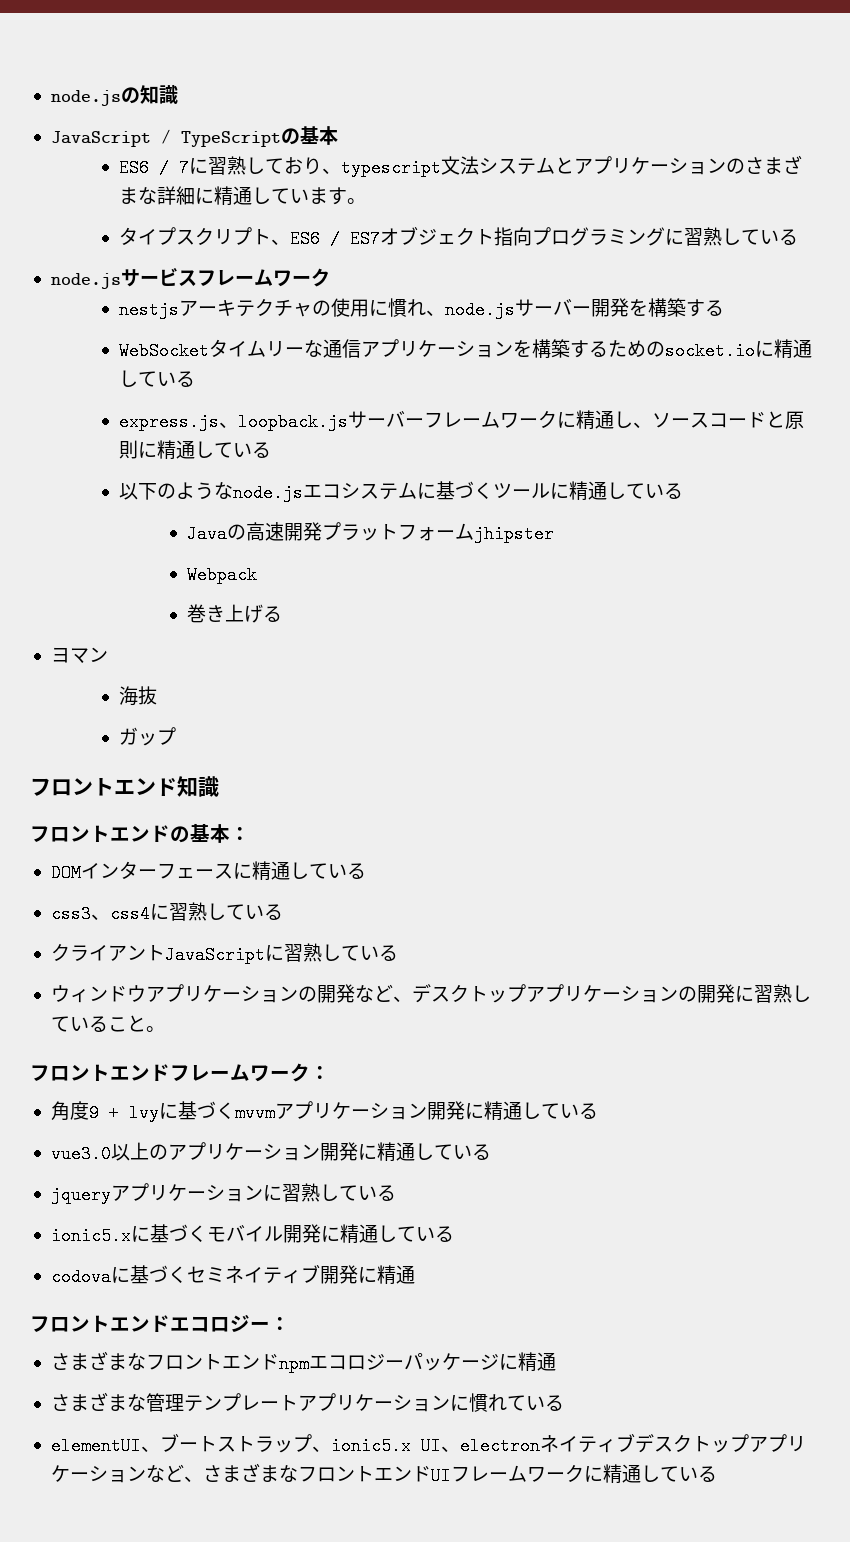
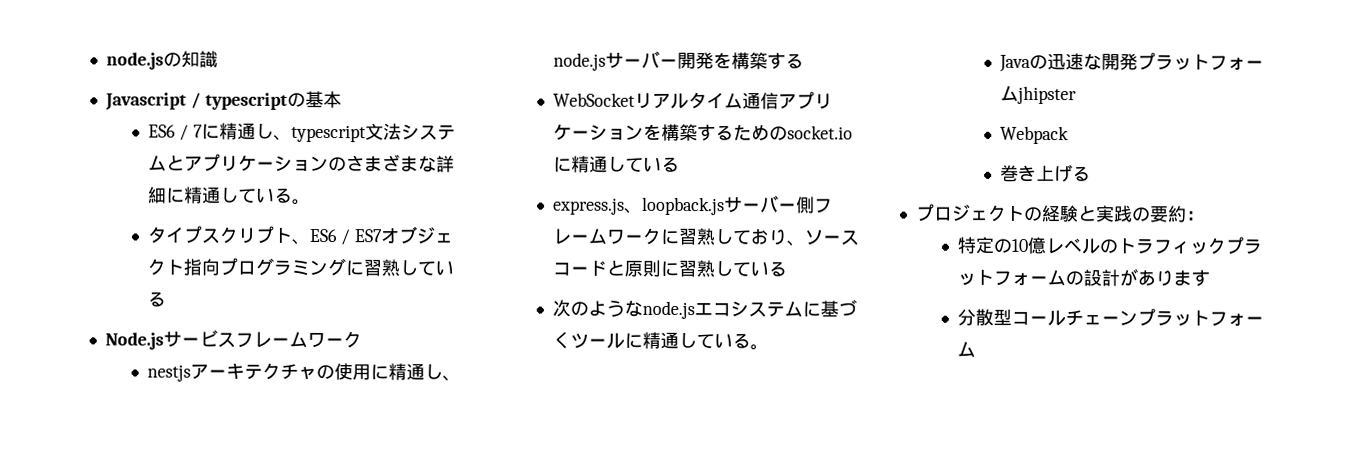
[50,129,281,147] JavaScript / TypeScript -> [104,92,288,111] Javascript / typescript
[207,156,322,175] 習熟しており -> [218,122,274,140] 精通し
[308,187,347,205] ます -> [273,187,293,203] る
[50,273,121,289] node.js -> [104,332,164,350] Node.js
[387,298,426,317] 慣れ -> [387,363,443,381] 精通し
[208,339,323,357] タイムリーな -> [633,92,743,110] リアルタイム
[423,410,633,429] フレームワークに精通し -> [795,196,833,214] [551,227,787,246] 側フレームワークに習熟しており
[156,440,271,459] [118,483,157,500] 精通している // 以下 -> [677,259,787,278] [551,299,571,317] 習熟している // 次
(683, 491) none -> [749,344,769,351] 。
[246,522,285,541] 高速 -> [1046,53,1102,71] 迅速な
[50,647,108,663] [118,686,157,706] [118,727,176,746] [30,776,219,797] [30,823,250,843] [50,861,366,882] [50,902,283,923] [50,943,398,964] [50,984,811,1003] [50,1015,165,1032] [30,1063,330,1082] [50,1101,598,1122] [50,1142,491,1163] [50,1183,396,1204] [50,1224,454,1245] [50,1264,415,1286] [30,1315,290,1332] [50,1351,556,1373] [50,1392,564,1412] [50,1433,806,1455] [50,1463,717,1485] ヨマン // 海抜 // ガップ // フロントエンド知識 // フロントエンドの基本： // DOMインターフェースに精通している // css3、css4に習熟している // クライアントJavaScriptに習熟している // ウィンドウアプリケーションの開発など、デスクトップアプリケーションの開発に習熟していること。 // フロントエンドフレームワーク： // 角度9 + lvyに基づくmvvmアプリケーション開発に精通している // vue3.0以上のアプリケーション開発に精通している // jqueryアプリケーションに習熟している // ionic5.xに基づくモバイル開発に精通している // codovaに基づくセミネイティブ開発に精通 // フロントエンドエコロジー： // さまざまなフロントエンドnpmエコロジーパッケージに精通 // さまざまな管理テンプレートアプリケーションに慣れている // elementUI、ブートストラップ、ionic5.x UI、electronネイティブデスクトップアプリケーションなど、さまざまなフロントエンドUIフレームワークに精通している -> [915,203,1205,223] [956,236,1262,255] [956,268,1210,287] [956,308,1264,327] [956,341,976,358] プロジェクトの経験と実践の要約： // 特定の10億レベルのトラフィックプラットフォームの設計があります // 分散型コールチェーンプラットフォーム

